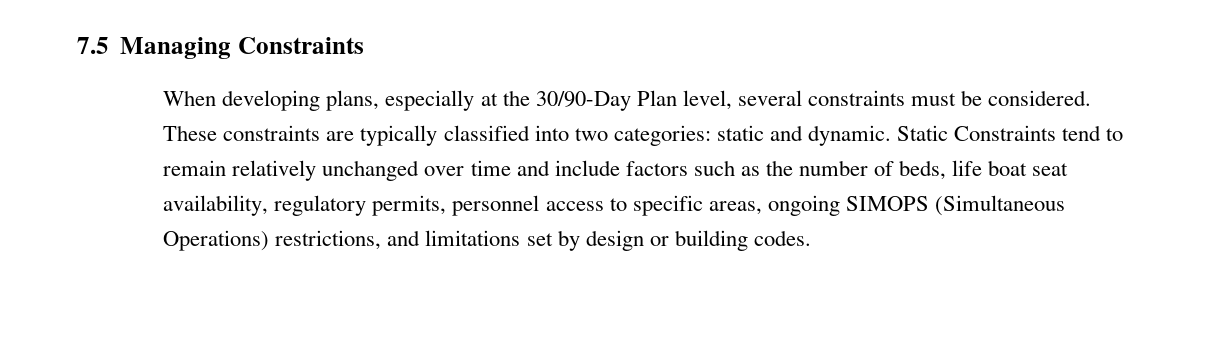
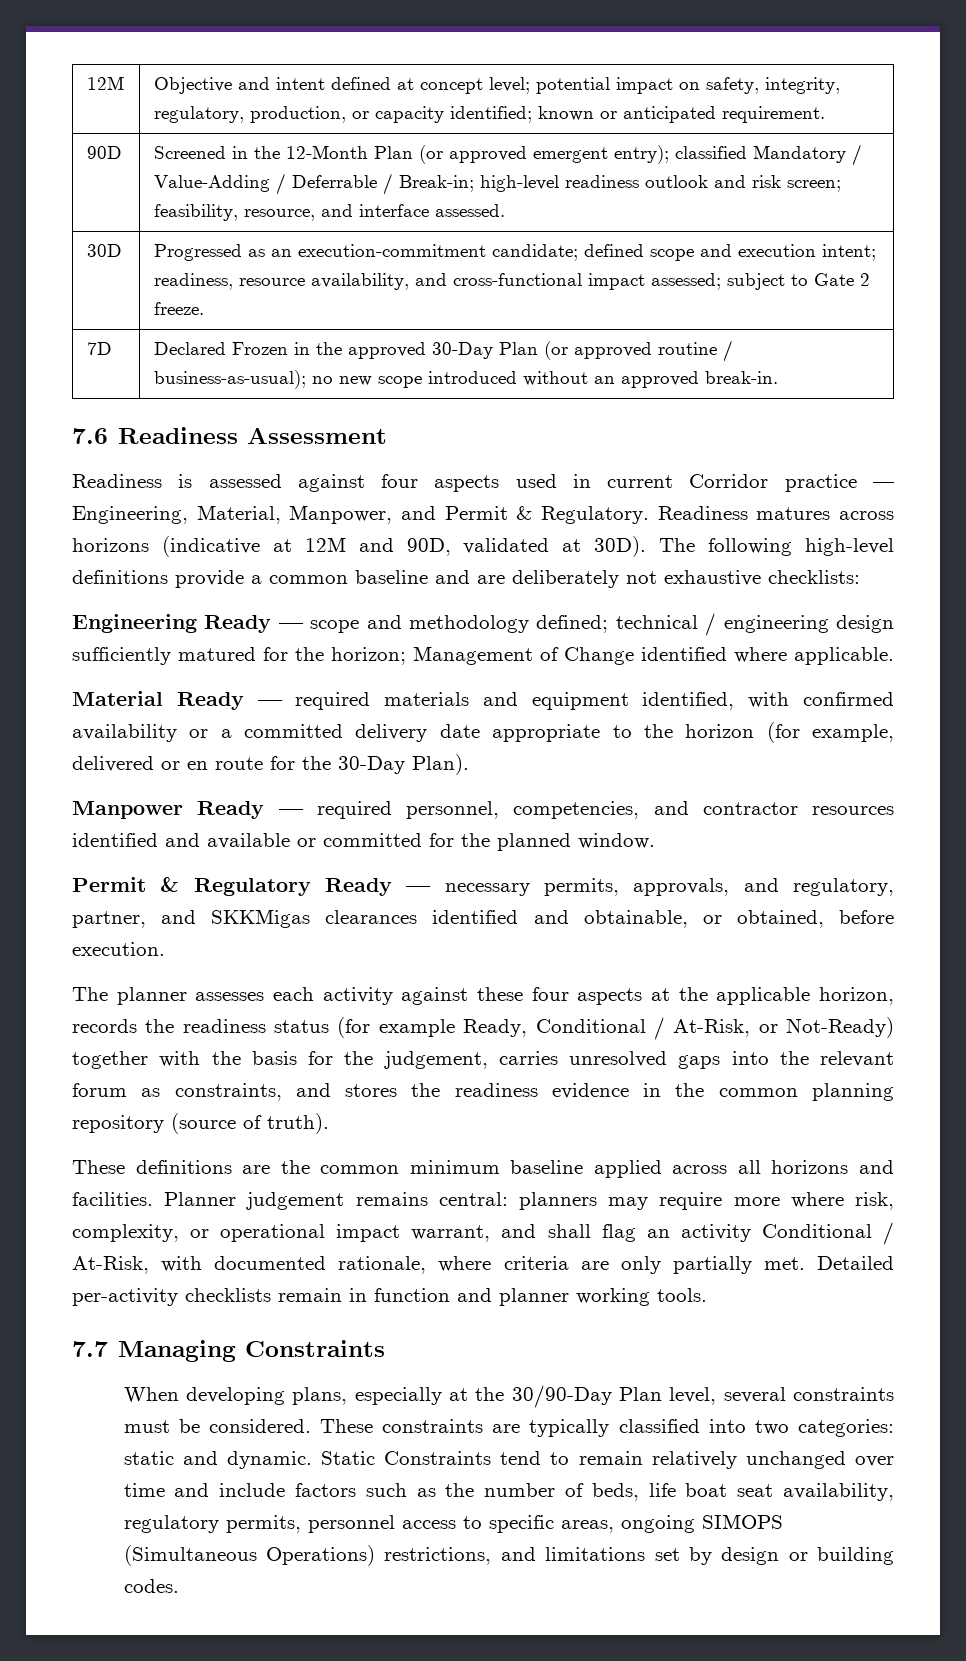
[77,37,109,54] 7.5 -> [86,76,124,90] [153,77,840,94] [153,106,825,123] [86,146,122,159] [153,144,862,166] [153,173,841,195] [153,204,505,221] [86,244,122,257] [153,244,876,261] [153,273,870,290] [153,302,204,315] [86,342,112,355] [153,340,733,362] [153,370,778,389] [72,427,388,444] [72,474,894,492] [72,505,894,524] [72,536,894,557] [72,570,860,588] [72,613,894,636] [72,646,894,665] [72,691,895,710] [72,722,895,743] [72,754,469,775] [72,801,894,819] [72,833,655,851] [72,877,895,896] [72,909,894,928] [72,942,165,956] [72,987,894,1005] [72,1017,895,1040] [72,1051,894,1069] [72,1083,894,1101] [72,1113,329,1134] [72,1160,894,1178] [72,1192,895,1210] [72,1222,895,1245] [72,1256,895,1274] [72,1288,707,1306] [72,1341,108,1357] 12M | Objective and intent defined at concept level; potential impact on safety, integrity, regulatory, production, or capacity identified; known or anticipated requirement. // 90D | Screened in the 12-Month Plan (or approved emergent entry); classified Mandatory / Value-Adding / Deferrable / Break-in; high-level readiness outlook and risk screen; feasibility, resource, and interface assessed. // 30D | Progressed as an execution-commitment candidate; defined scope and execution intent; readiness, resource availability, and cross-functional impact assessed; subject to Gate 2 freeze. // 7D | Declared Frozen in the approved 30-Day Plan (or approved routine / business-as-usual); no new scope introduced without an approved break-in. // 7.6 Readiness Assessment // Readiness is assessed against four aspects used in current Corridor practice — Engineering, Material, Manpower, and Permit & Regulatory. Readiness matures across horizons (indicative at 12M and 90D, validated at 30D). The following high-level definitions provide a common baseline and are deliberately not exhaustive checklists: // Engineering Ready — scope and methodology defined; technical / engineering design sufficiently matured for the horizon; Management of Change identified where applicable. // Material Ready — required materials and equipment identified, with confirmed availability or a committed delivery date appropriate to the horizon (for example, delivered or en route for the 30-Day Plan). // Manpower Ready — required personnel, competencies, and contractor resources identified and available or committed for the planned window. // Permit & Regulatory Ready — necessary permits, approvals, and regulatory, partner, and SKKMigas clearances identified and obtainable, or obtained, before execution. // The planner assesses each activity against these four aspects at the applicable horizon, records the readiness status (for example Ready, Conditional / At-Risk, or Not-Ready) together with the basis for the judgement, carries unresolved gaps into the relevant forum as constraints, and stores the readiness evidence in the common planning repository (source of truth). // These definitions are the common minimum baseline applied across all horizons and facilities. Planner judgement remains central: planners may require more where risk, complexity, or operational impact warrant, and shall flag an activity Conditional / At-Risk, with documented rationale, where criteria are only partially met. Detailed per-activity checklists remain in function and planner working tools. // 7.7

